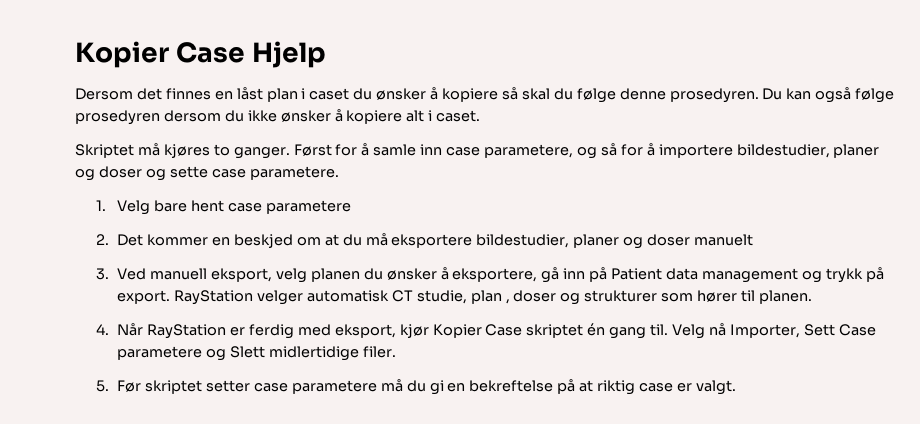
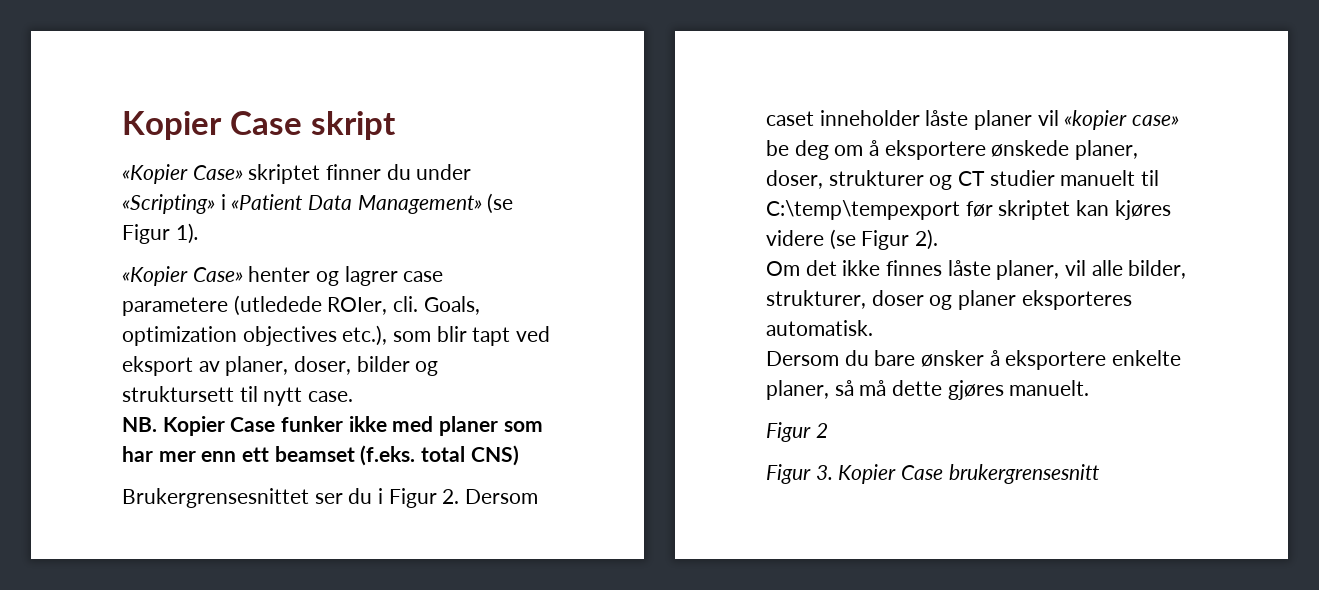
[75,41,327,68] [75,87,895,103] [75,109,481,125] [75,143,880,159] [75,166,339,181] [96,200,351,215] [96,233,754,249] [96,267,884,283] [117,290,812,305] [96,323,876,339] [117,346,396,361] [96,379,736,395] Kopier Case Hjelp // Dersom det finnes en låst plan i caset du ønsker å kopiere så skal du følge denne prosedyren. Du kan også følge prosedyren dersom du ikke ønsker å kopiere alt i caset. // Skriptet må kjøres to ganger. Først for å samle inn case parametere, og så for å importere bildestudier, planer og doser og sette case parametere. // 1. Velg bare hent case parametere // 2. Det kommer en beskjed om at du må eksportere bildestudier, planer og doser manuelt // 3. Ved manuell eksport, velg planen du ønsker å eksportere, gå inn på Patient data management og trykk på export. RayStation velger automatisk CT studie, plan , doser og strukturer som hører til planen. // 4. Når RayStation er ferdig med eksport, kjør Kopier Case skriptet én gang til. Velg nå Importer, Sett Case parametere og Slett midlertidige filer. // 5. Før skriptet setter case parametere må du gi en bekreftelse på at riktig case er valgt. -> [122,111,396,140] [122,164,472,184] [122,193,514,214] [122,223,199,244] [122,266,444,286] [122,295,480,316] [122,325,551,346] [122,356,439,376] [122,386,354,406] [122,416,543,436] [122,445,519,466] [122,488,539,508] [766,110,1180,130] [766,140,1139,160] [766,170,1160,190] [766,200,1171,220] [766,229,939,250] [766,260,1187,280] [766,290,1132,310] [766,320,873,336] [766,350,1182,370] [766,380,1090,400] [766,422,828,442] [766,464,1100,484] Kopier Case skript // «Kopier Case» skriptet finner du under «Scripting» i «Patient Data Management» (se Figur 1). // «Kopier Case» henter og lagrer case parametere (utledede ROIer, cli. Goals, optimization objectives etc.), som blir tapt ved eksport av planer, doser, bilder og struktursett til nytt case. // NB. Kopier Case funker ikke med planer som har mer enn ett beamset (f.eks. total CNS) // Brukergrensesnittet ser du i Figur 2. Dersom caset inneholder låste planer vil «kopier case» be deg om å eksportere ønskede planer, doser, strukturer og CT studier manuelt til C:\temp\tempexport før skriptet kan kjøres videre (se Figur 2). // Om det ikke finnes låste planer, vil alle bilder, strukturer, doser og planer eksporteres automatisk. // Dersom du bare ønsker å eksportere enkelte planer, så må dette gjøres manuelt. // Figur 2 // Figur 3. Kopier Case brukergrensesnitt

